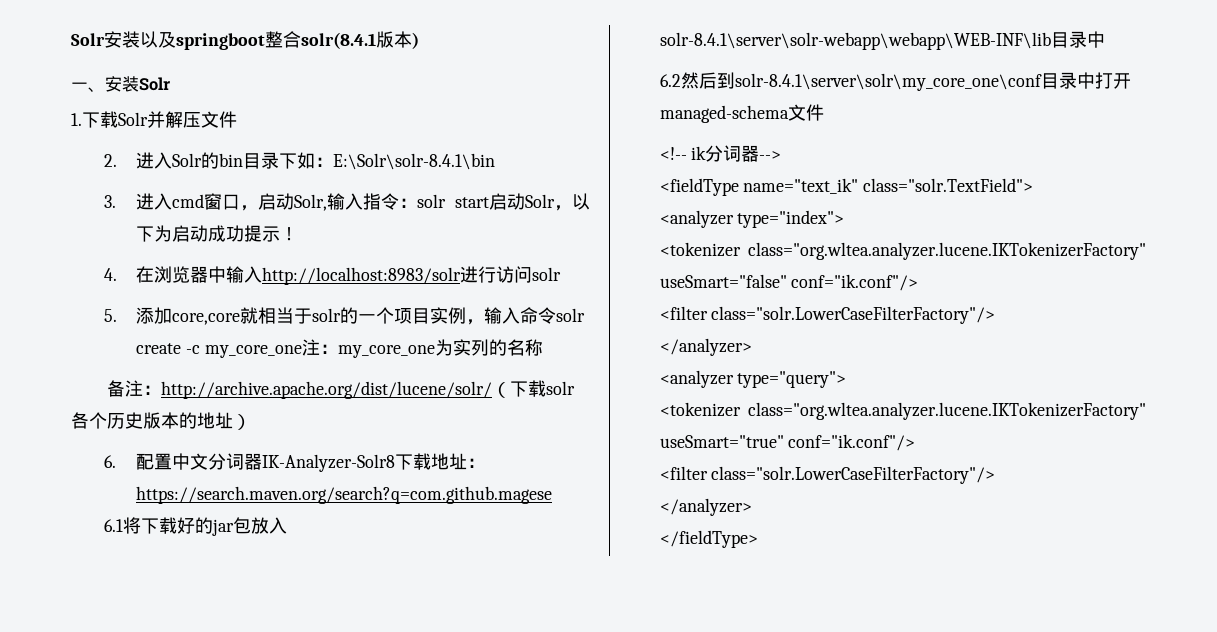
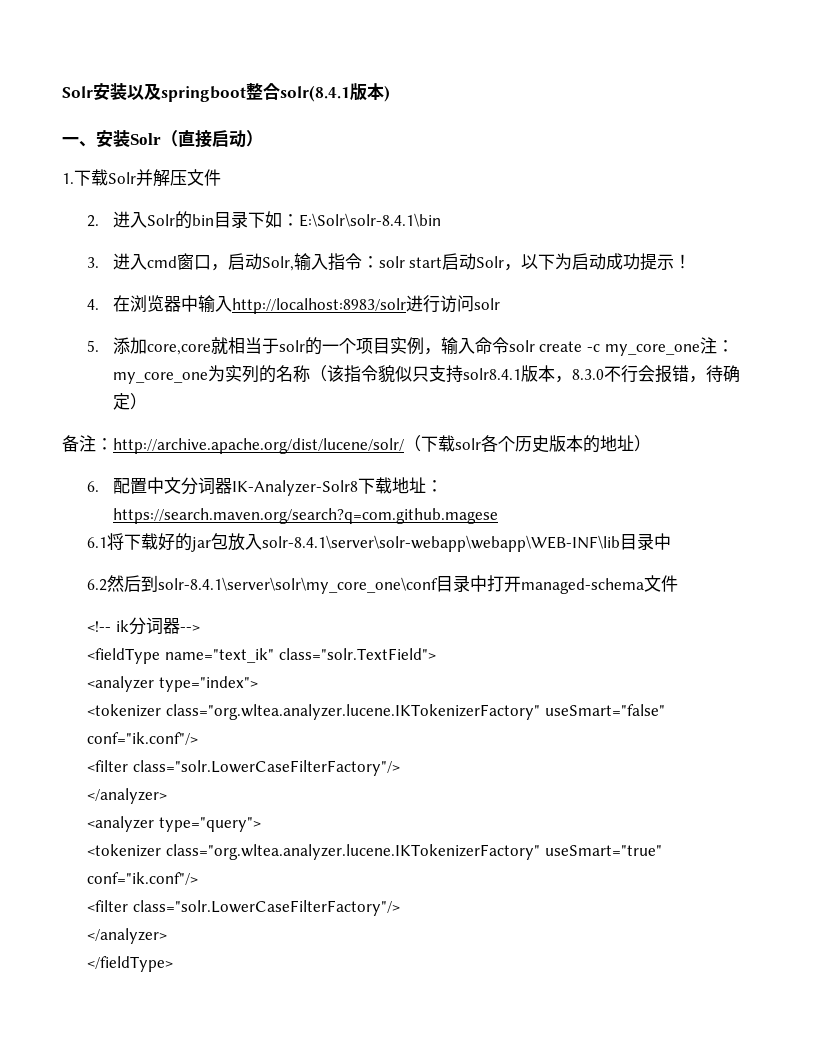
(170, 84) none -> [161,130,263,148] （直接启动）
(543, 347) none -> [309,365,740,383] [112,393,147,410] （该指令貌似只支持solr8.4.1版本，8.3.0不行会报错，待确定）

